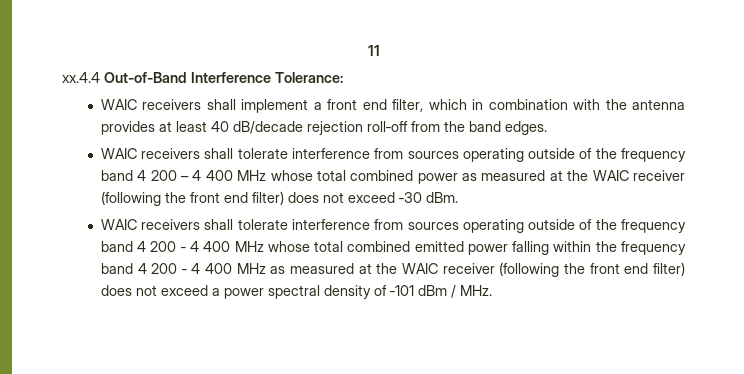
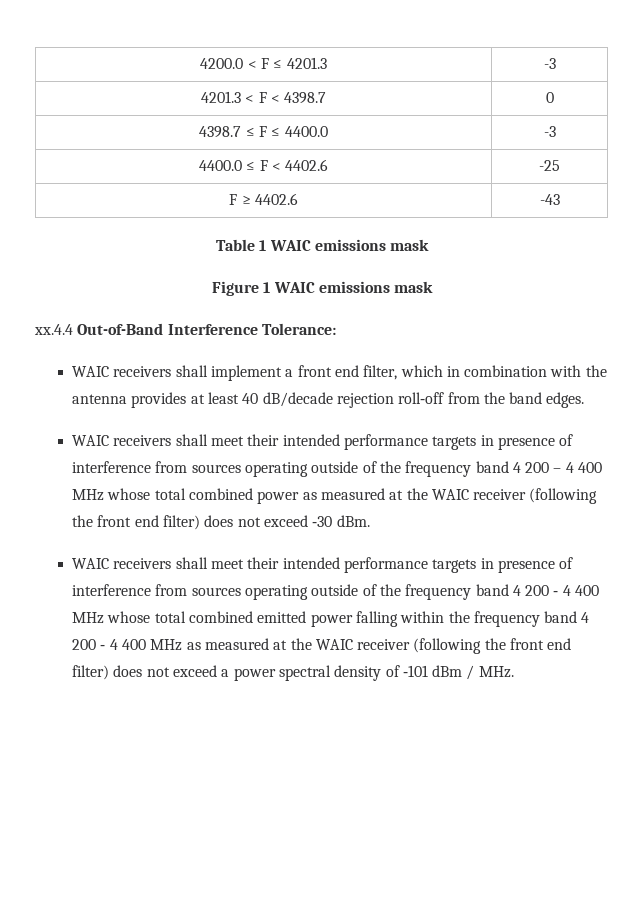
[367,45,380,56] 11 -> [200,57,327,69] [543,58,556,69] [200,91,327,104] [545,92,554,103] [199,126,328,138] [543,126,556,137] [198,159,329,171] [539,160,560,171] [229,193,298,205] [539,194,560,205] [215,239,430,251] [211,281,434,296] 4200.0 < F ≤ 4201.3 | -3 // 4201.3 < F < 4398.7 | 0 // 4398.7 ≤ F ≤ 4400.0 | -3 // 4400.0 ≤ F < 4402.6 | -25 // F ≥ 4402.6 | -43 // Table 1 WAIC emissions mask // Figure 1 WAIC emissions mask
[237,148,288,159] tolerate -> [210,434,574,450] meet their intended performance targets in presence of
[237,219,288,230] tolerate -> [210,557,574,573] meet their intended performance targets in presence of

